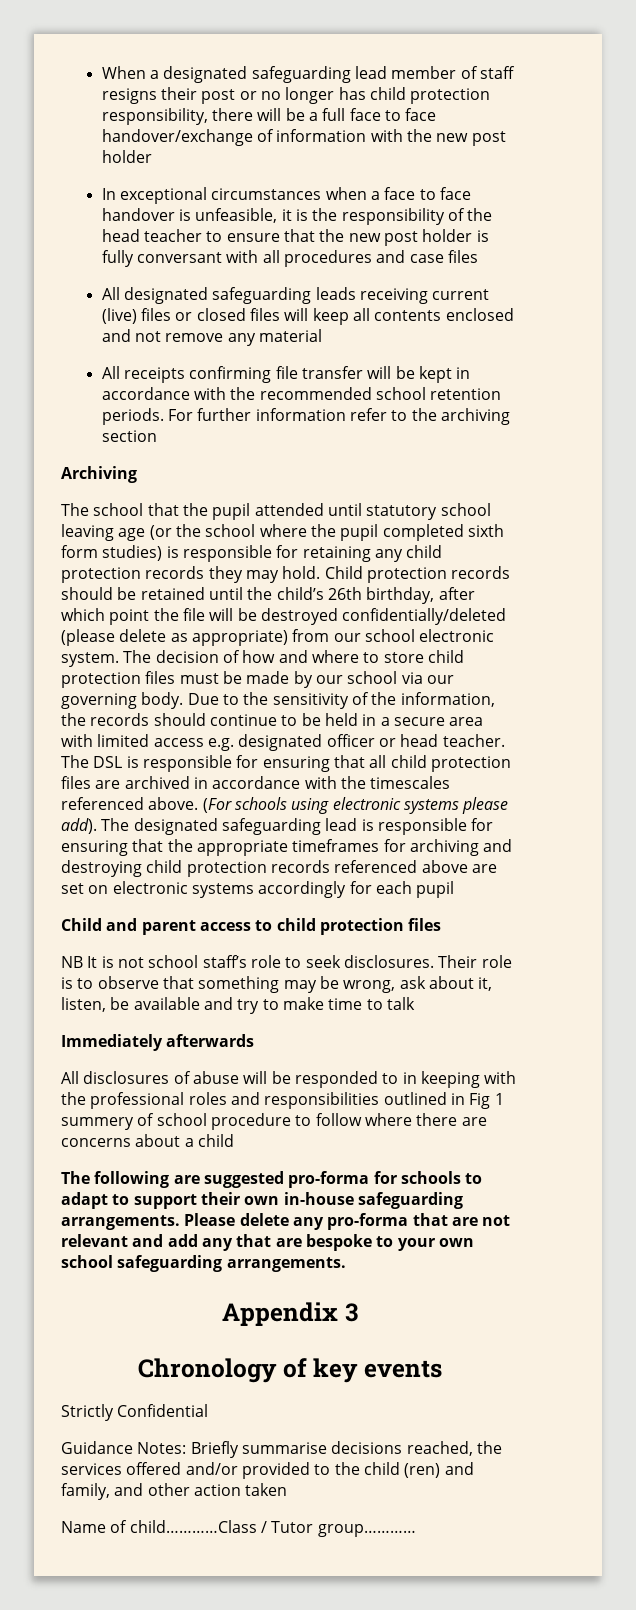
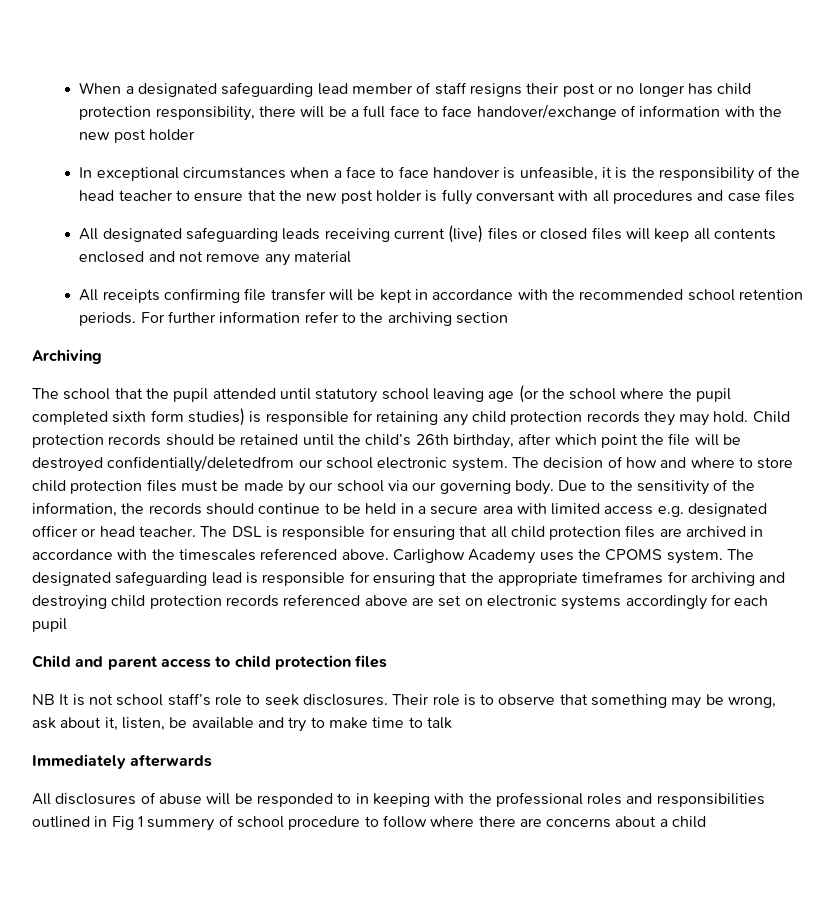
[342,608,507,625] [61,629,330,646] confidentially/deleted (please delete as appropriate) from -> [107,455,295,472] confidentially/deletedfrom
[202,797,509,814] [61,818,97,834] (For schools using electronic systems please add). -> [392,549,723,564] Carlighow Academy uses the CPOMS system.
[61,1171,483,1188] [61,1192,463,1209] [61,1213,511,1230] [61,1234,474,1251] [61,1255,346,1272] [222,1302,358,1326] [137,1358,443,1383] [61,1404,209,1421] [61,1441,502,1458] [61,1462,474,1479] [61,1483,288,1500] [61,1520,416,1537] // The following are suggested pro-forma for schools to adapt to support their own in-house safeguarding arrangements. Please delete any pro-forma that are not relevant and add any that are bespoke to your own school safeguarding arrangements. // Appendix 3 // Chronology of key events // Strictly Confidential // Guidance Notes: Briefly summarise decisions reached, the services offered and/or provided to the child (ren) and family, and other action taken // Name of child…………Class / Tutor group………… -> (707, 822) none

